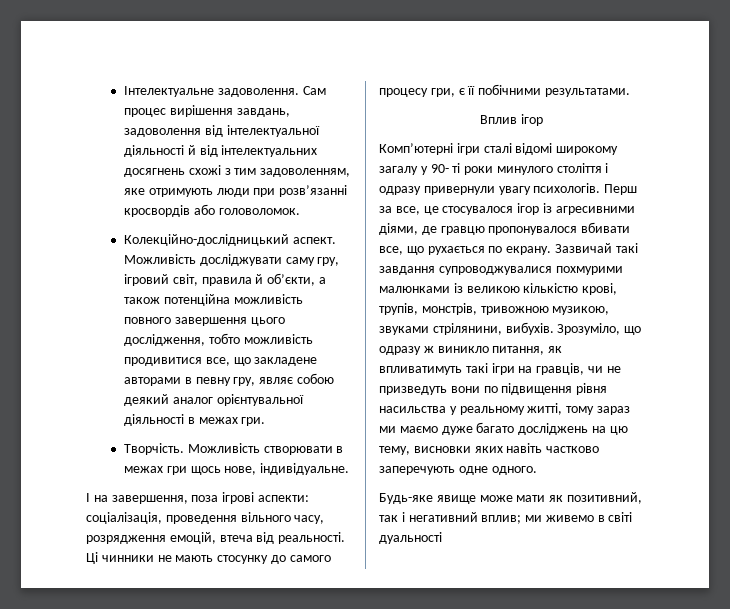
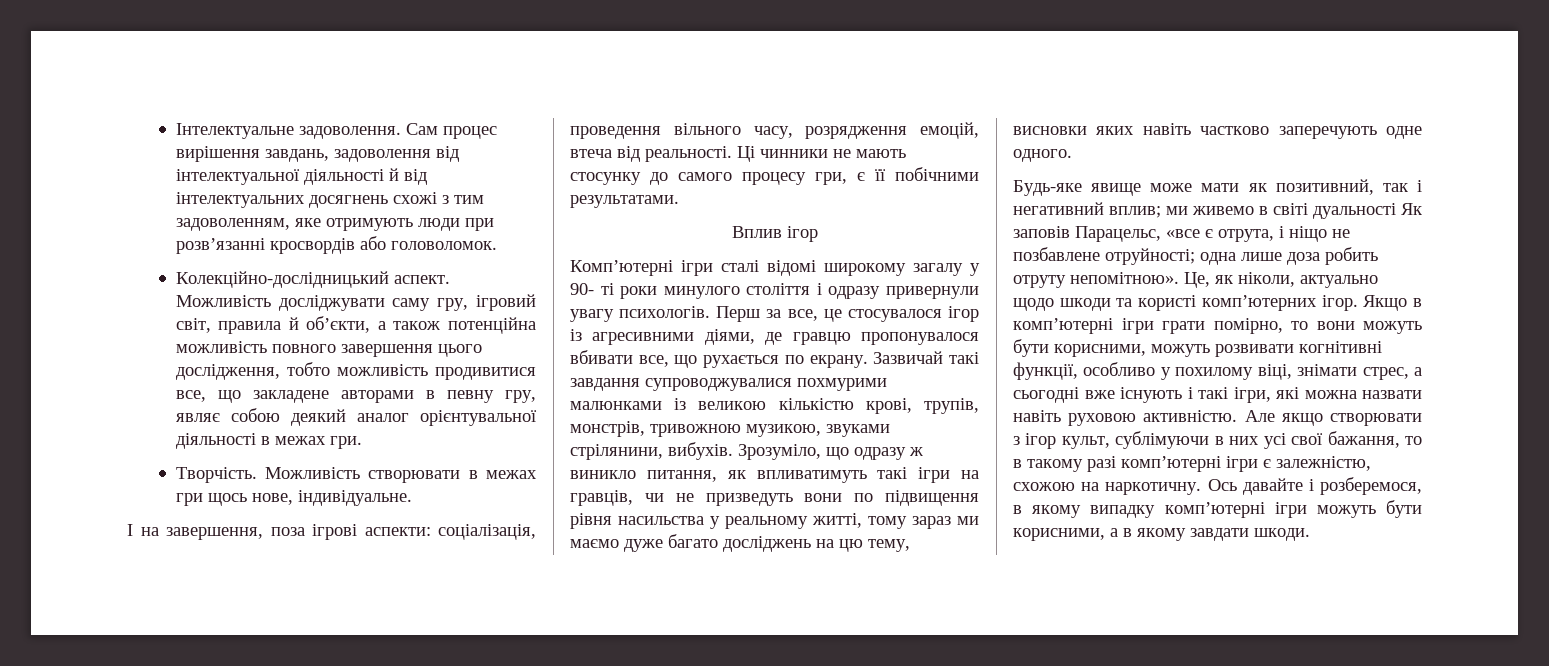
(442, 538) none -> [1401,203,1422,215] [1013,226,1350,242] [1013,247,1378,265] [1013,272,1378,288] [1013,295,1422,311] [1013,318,1422,334] [1013,339,1382,357] [1013,362,1422,380] [1013,387,1422,403] [1013,410,1422,426] [1013,431,1422,449] [1013,456,1371,472] [1013,477,1422,495] [1013,500,1422,518] [1013,528,1310,541] Як заповів Парацельс, «все є отрута, і ніщо не позбавлене отруйності; одна лише доза робить отруту непомітною». Це, як ніколи, актуально щодо шкоди та користі комп’ютерних ігор. Якщо в комп’ютерні ігри грати помірно, то вони можуть бути корисними, можуть розвивати когнітивні функції, особливо у похилому віці, знімати стрес, а сьогодні вже існують і такі ігри, які можна назвати навіть руховою активністю. Але якщо створювати з ігор культ, сублімуючи в них усі свої бажання, то в такому разі комп’ютерні ігри є залежністю, схожою на наркотичну. Ось давайте і розберемося, в якому випадку комп’ютерні ігри можуть бути корисними, а в якому завдати шкоди.

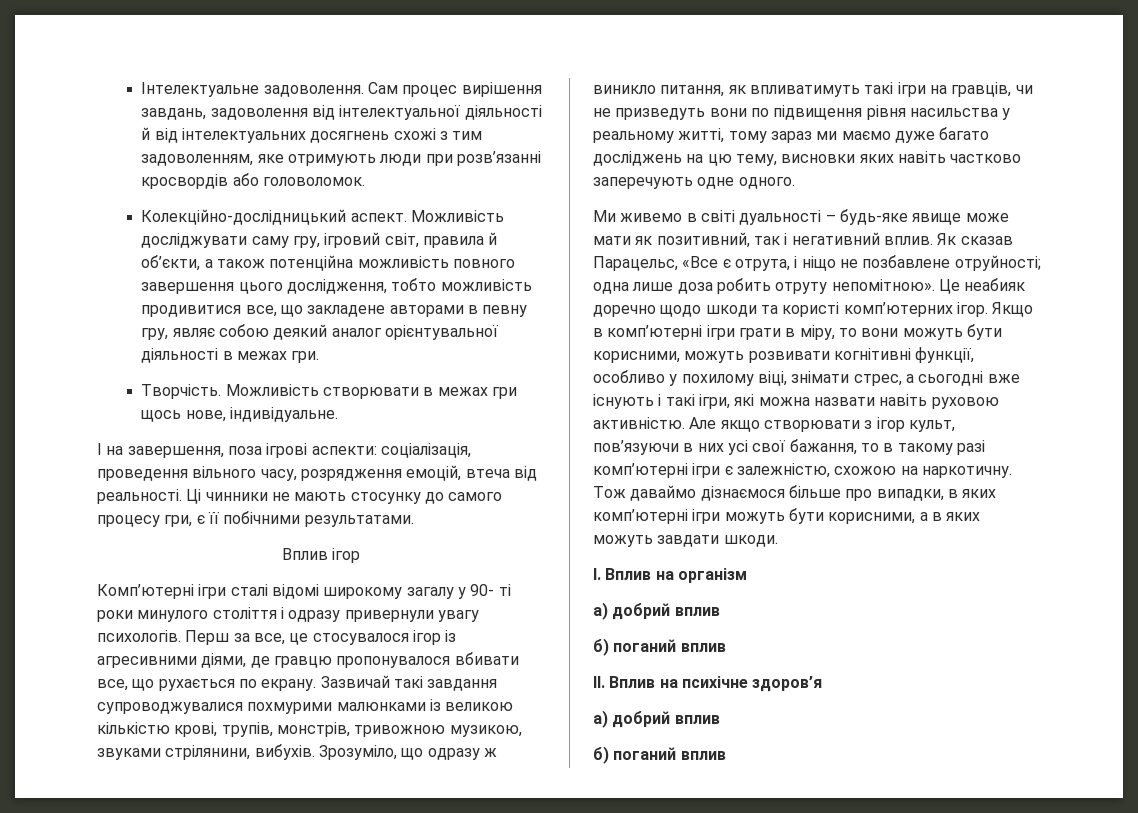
[1013,180,1082,196] Будь-яке -> [593,209,908,225] Ми живемо в світі дуальності – будь-яке
[1109,203,1422,219] [1013,226,1200,242] вплив; ми живемо в світі дуальності Як заповів Парацельс, «все -> [883,233,1013,245] [593,256,719,271] вплив. Як сказав Парацельс, «Все
[1184,272,1378,288] Це, як ніколи, актуально -> [938,278,1026,294] [593,305,656,317] Це неабияк доречно
[1213,318,1283,334] помірно, -> [785,325,835,340] в міру,
[1115,431,1210,449] сублімуючи -> [593,440,679,455] пов’язуючи
[1207,477,1422,495] [1013,505,1156,518] Ось давайте і розберемося, в якому випадку -> [593,485,997,501] Тож даваймо дізнаємося більше про випадки, в яких
[1137,528,1186,541] якому -> [946,512,981,521] [593,535,653,547] яких можуть
(1310, 534) none -> [593,568,747,583] [593,602,720,620] [593,638,726,656] [593,676,823,692] [593,710,720,728] [593,746,726,764] // І. Вплив на організм // а) добрий вплив // б) поганий вплив // ІІ. Вплив на психічне здоров’я // а) добрий вплив // б) поганий вплив

